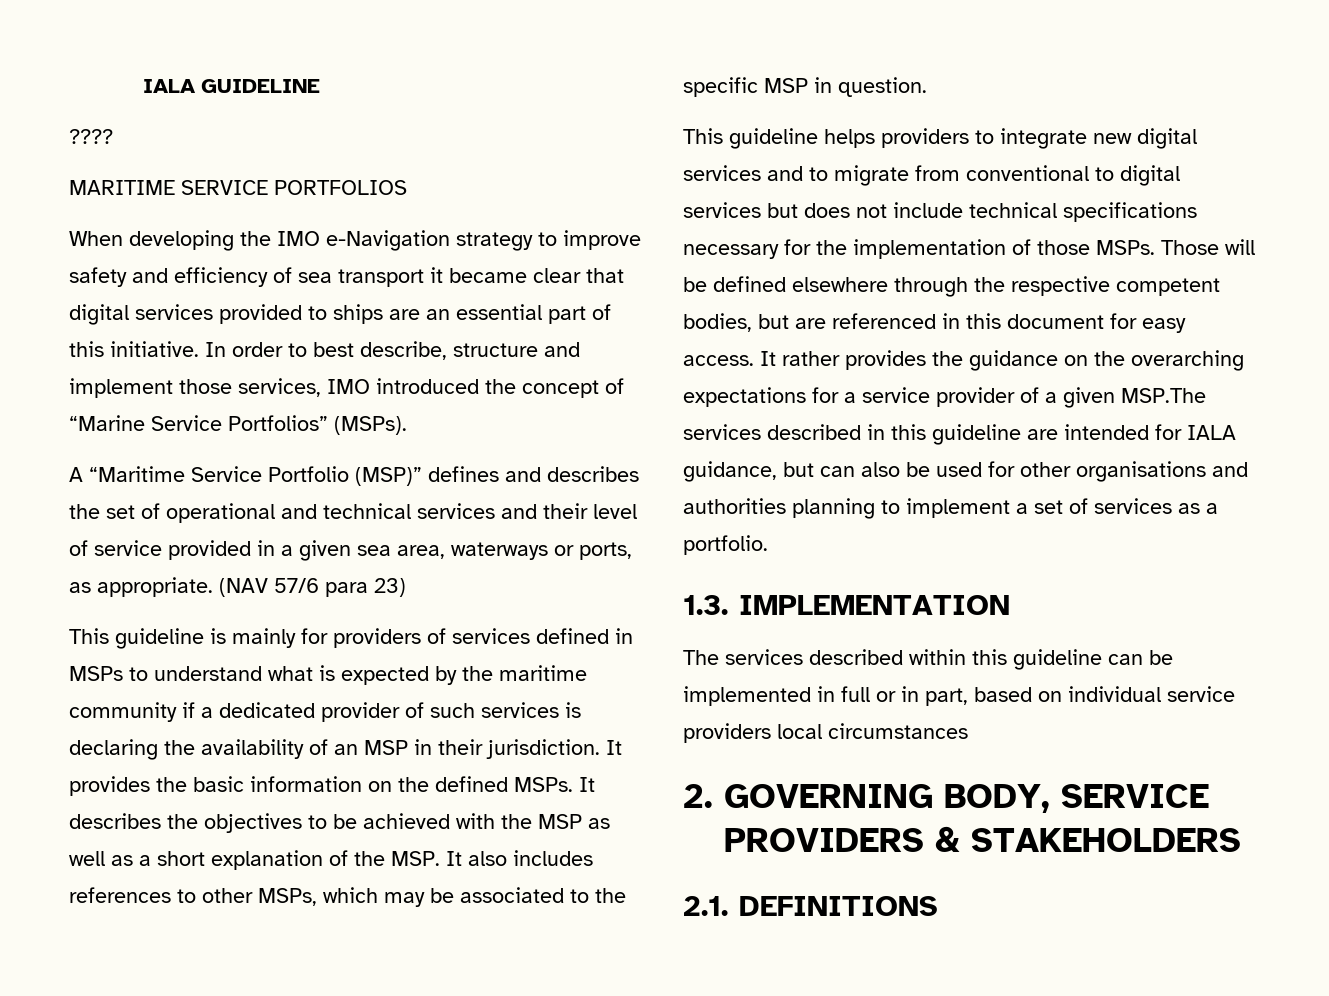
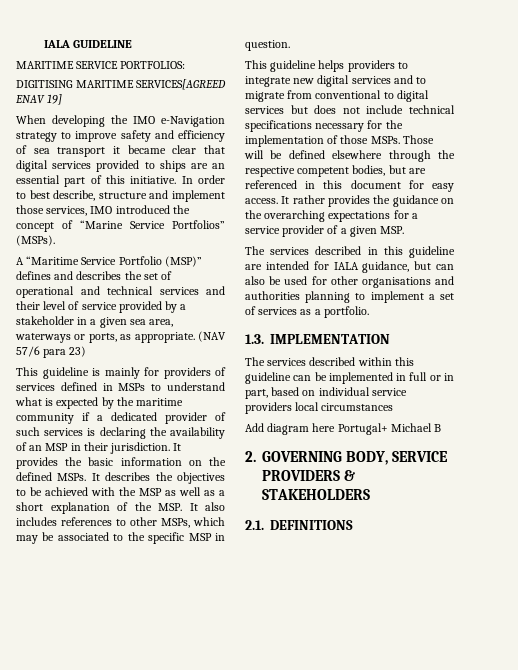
[69,129,113,144] // ???? -> (133, 44) none
[274,180,407,195] PORTFOLIOS -> [120,61,186,69] [16,79,226,90] [15,94,63,105] PORTFOLIOS: // DIGITISING MARITIME SERVICES[AGREED ENAV 19]
(251, 550) none -> [165,301,187,313] [16,316,74,325] by a stakeholder
[1121,388,1206,403] MSP.The -> [380,226,405,234] [245,246,265,255] MSP. // The
(968, 731) none -> [245,423,442,435] // Add diagram here Portugal+ Michael B

